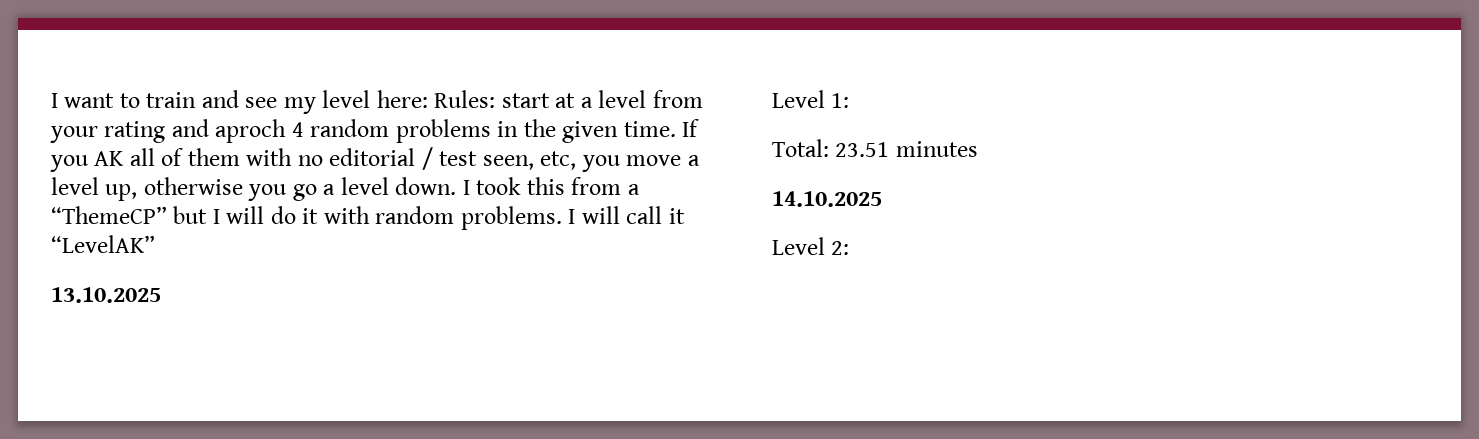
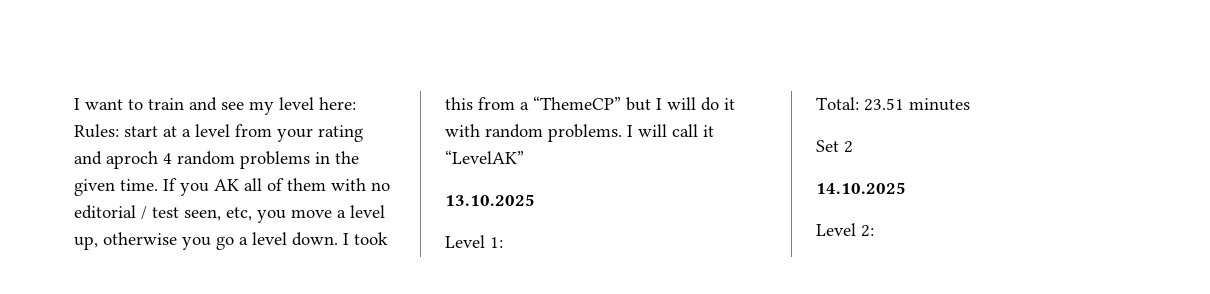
(978, 149) none -> [816,140,853,153] // Set 2

